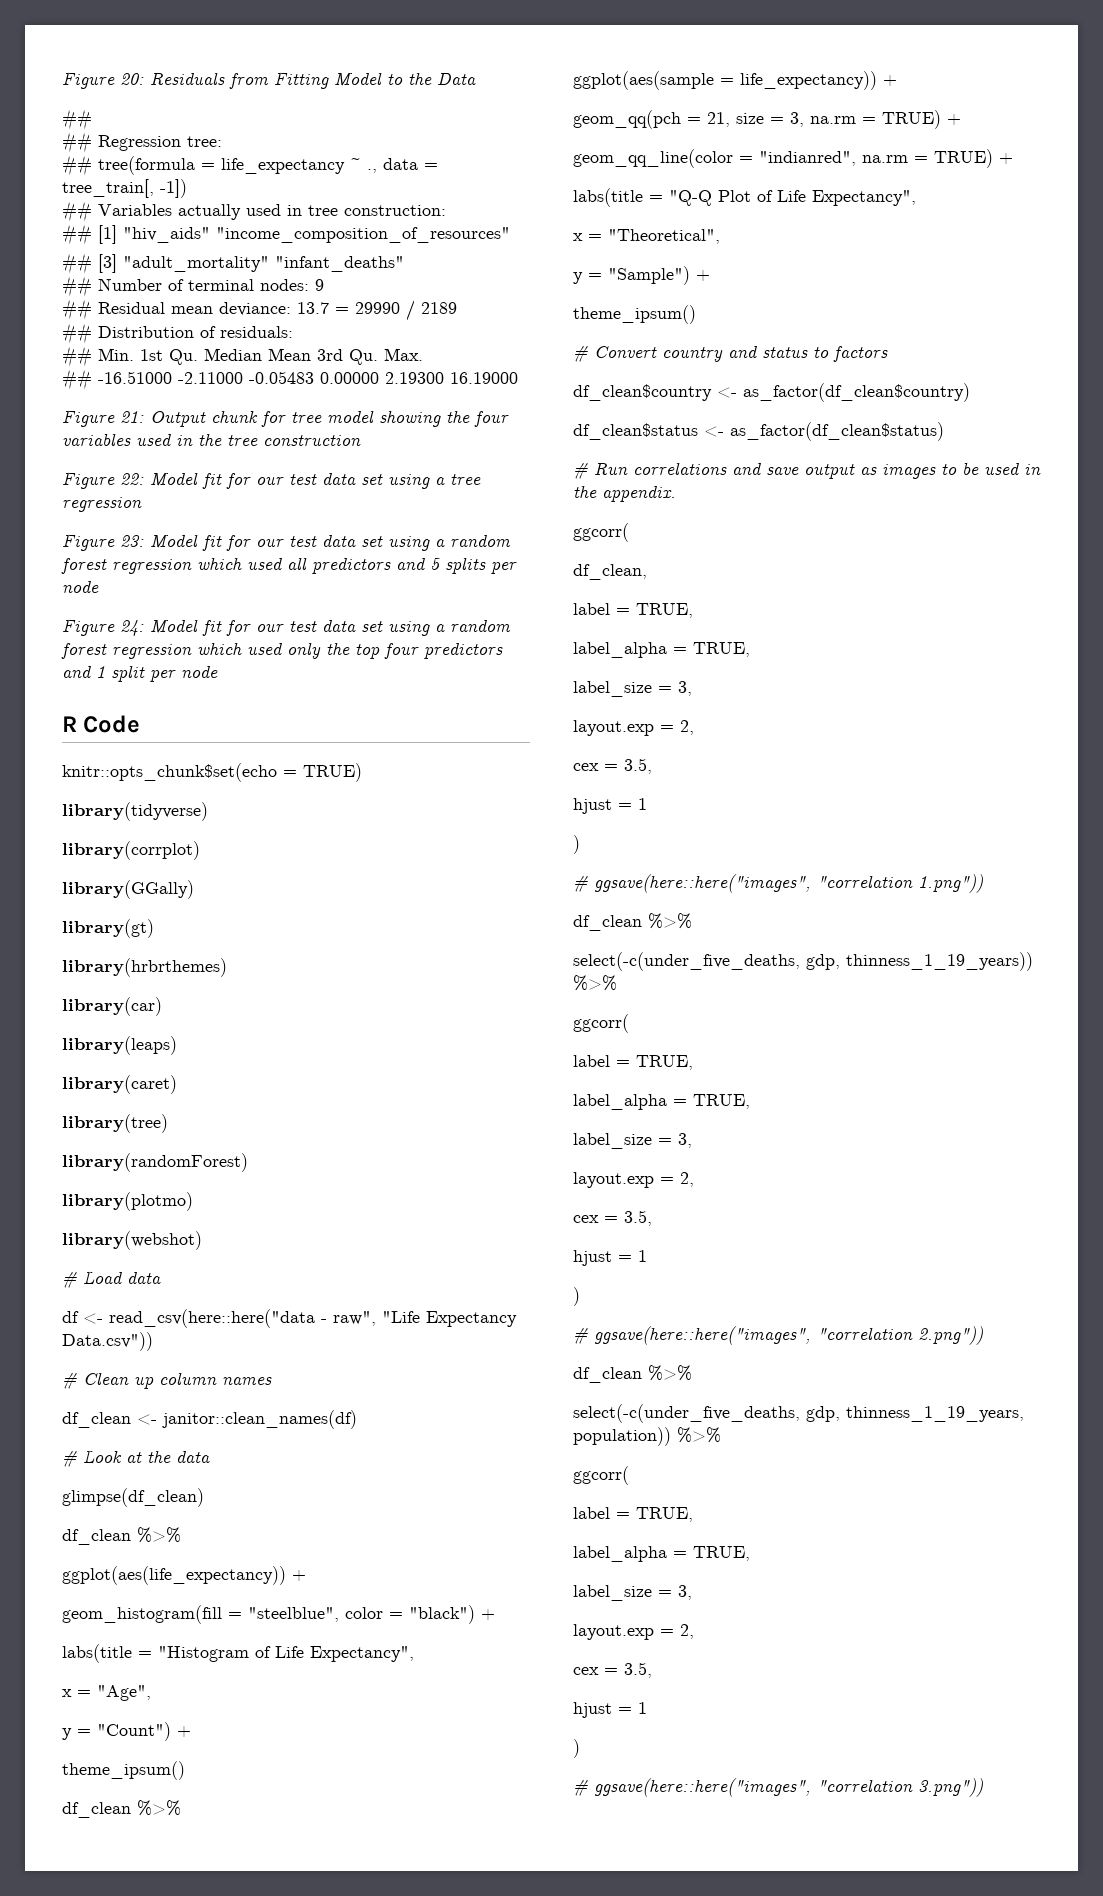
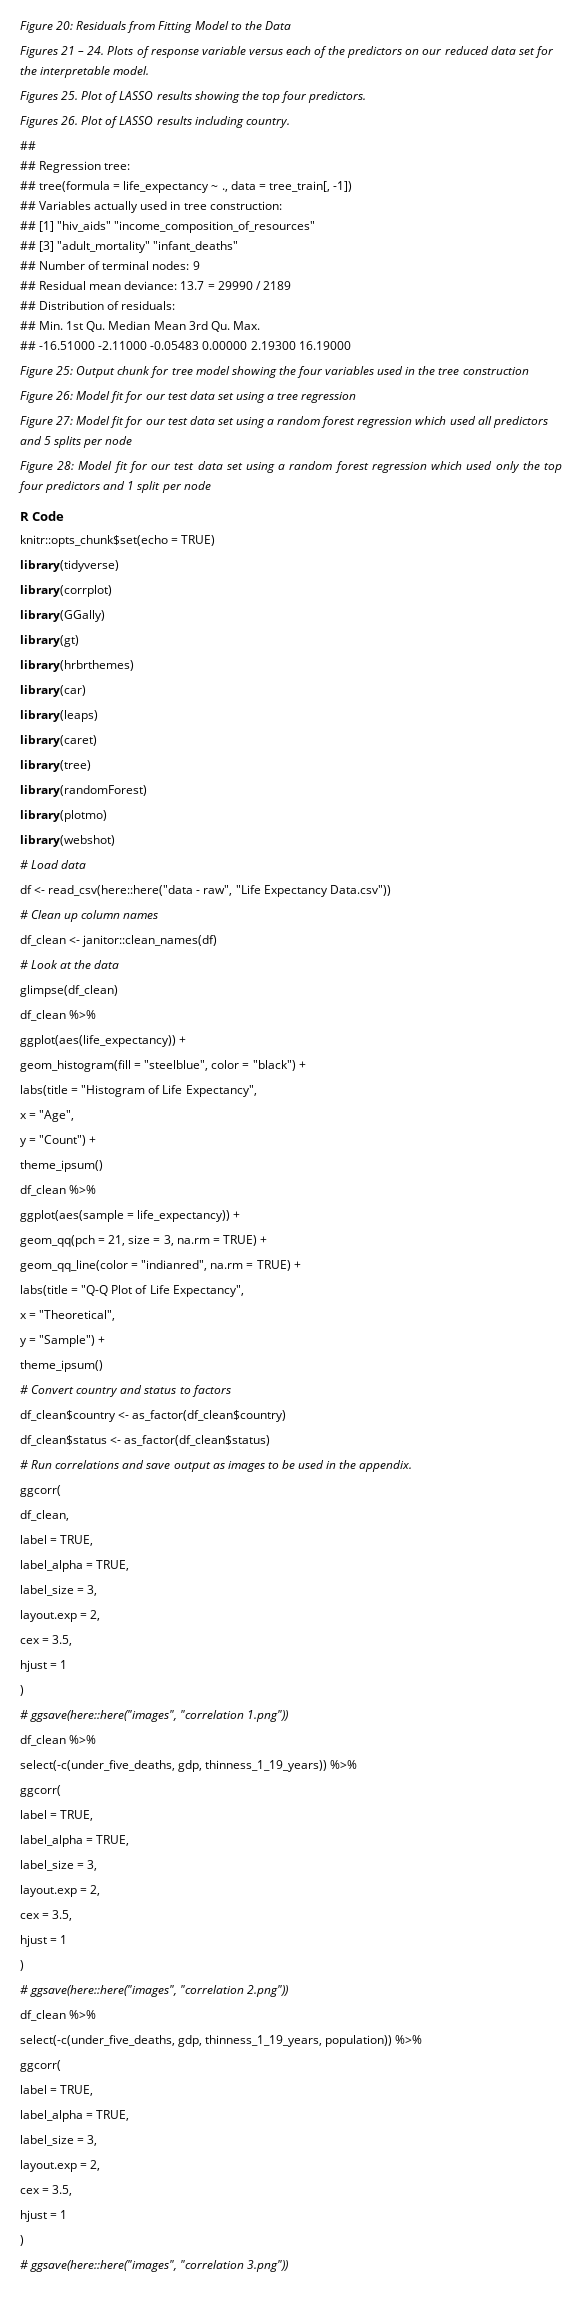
(476, 79) none -> [20,46,554,58] [20,66,150,78] [20,91,367,103] [20,116,290,128] // Figures 21 – 24. Plots of response variable versus each of the predictors on our reduced data set for the interpretable model. // Figures 25. Plot of LASSO results showing the top four predictors. // Figures 26. Plot of LASSO results including country.
[120,411,144,423] 21: -> [56,366,74,375] 25:
[120,473,144,485] 22: -> [56,391,74,400] 26:
[120,535,144,547] 23: -> [56,416,74,425] 27:
[120,620,144,636] 24: -> [57,461,75,470] 28:

